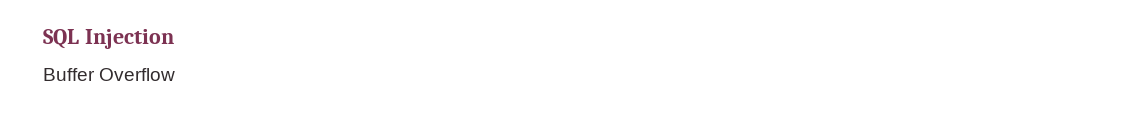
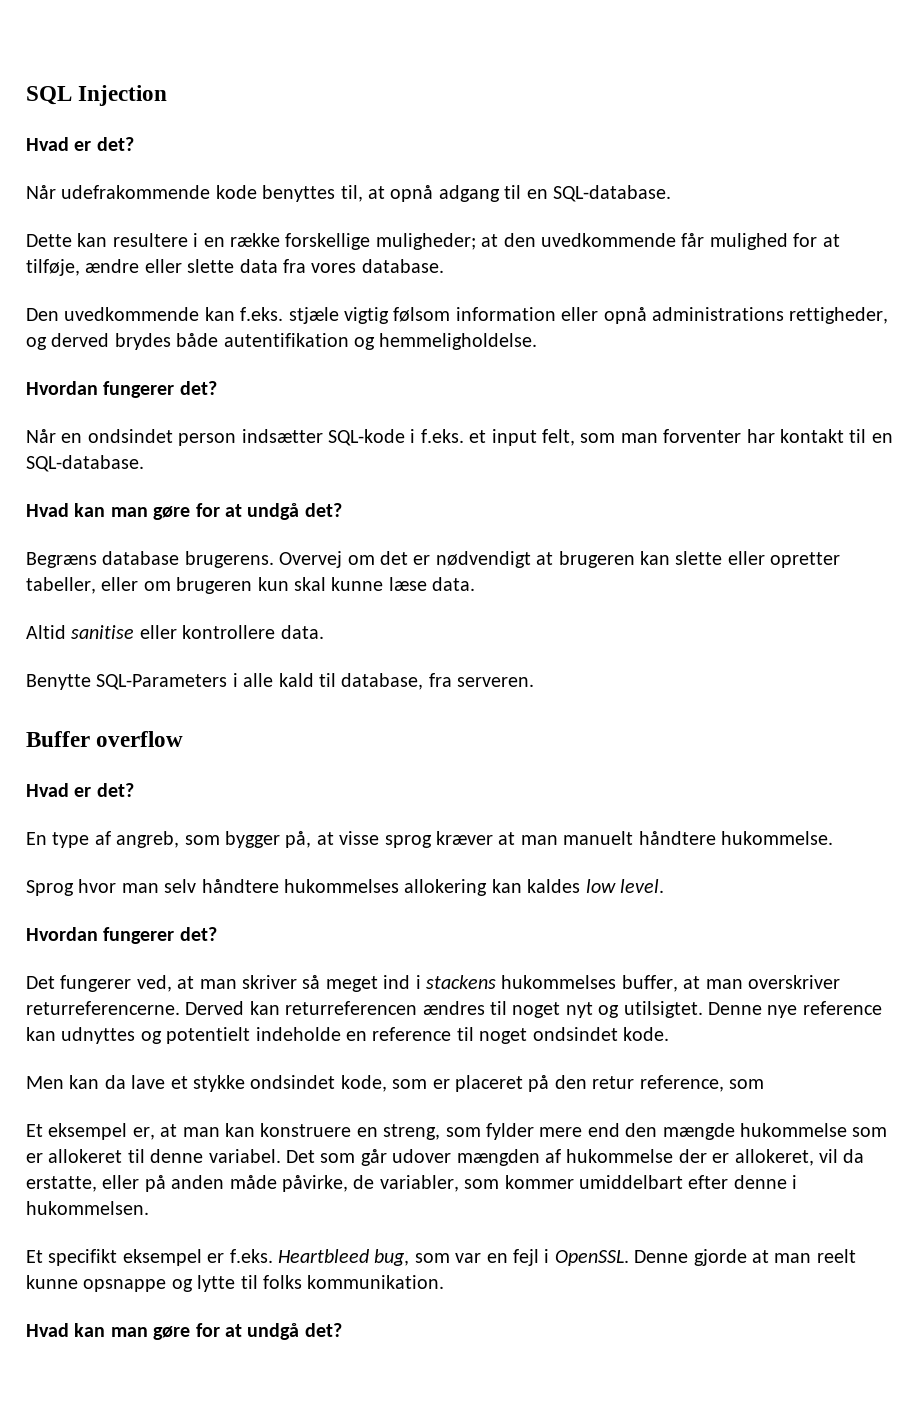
[43,68,176,81] Buffer Overflow -> [26,137,134,151] [26,185,671,202] [26,233,840,250] [26,259,444,276] [26,307,889,324] [26,333,538,350] [26,381,217,398] [26,429,893,446] [26,455,144,472] [26,503,342,520] [26,551,841,568] [26,577,476,594] [26,625,324,639] [26,673,535,690] [26,731,184,747] [26,783,134,797] [26,831,833,848] [26,879,664,896] [26,927,217,944] [26,975,840,992] [26,1001,882,1018] [26,1027,669,1044] [26,1075,764,1092] [26,1123,888,1140] [26,1149,865,1166] [26,1175,798,1192] [26,1201,149,1215] [26,1249,856,1266] [26,1275,445,1292] [26,1323,342,1340] Hvad er det? // Når udefrakommende kode benyttes til, at opnå adgang til en SQL-database. // Dette kan resultere i en række forskellige muligheder; at den uvedkommende får mulighed for at tilføje, ændre eller slette data fra vores database. // Den uvedkommende kan f.eks. stjæle vigtig følsom information eller opnå administrations rettigheder, og derved brydes både autentifikation og hemmeligholdelse. // Hvordan fungerer det? // Når en ondsindet person indsætter SQL-kode i f.eks. et input felt, som man forventer har kontakt til en SQL-database. // Hvad kan man gøre for at undgå det? // Begræns database brugerens. Overvej om det er nødvendigt at brugeren kan slette eller opretter tabeller, eller om brugeren kun skal kunne læse data. // Altid sanitise eller kontrollere data. // Benytte SQL-Parameters i alle kald til database, fra serveren. // Buffer overflow // Hvad er det? // En type af angreb, som bygger på, at visse sprog kræver at man manuelt håndtere hukommelse. // Sprog hvor man selv håndtere hukommelses allokering kan kaldes low level. // Hvordan fungerer det? // Det fungerer ved, at man skriver så meget ind i stackens hukommelses buffer, at man overskriver returreferencerne. Derved kan returreferencen ændres til noget nyt og utilsigtet. Denne nye reference kan udnyttes og potentielt indeholde en reference til noget ondsindet kode. // Men kan da lave et stykke ondsindet kode, som er placeret på den retur reference, som // Et eksempel er, at man kan konstruere en streng, som fylder mere end den mængde hukommelse som er allokeret til denne variabel. Det som går udover mængden af hukommelse der er allokeret, vil da erstatte, eller på anden måde påvirke, de variabler, som kommer umiddelbart efter denne i hukommelsen. // Et specifikt eksempel er f.eks. Heartbleed bug, som var en fejl i OpenSSL. Denne gjorde at man reelt kunne opsnappe og lytte til folks kommunikation. // Hvad kan man gøre for at undgå det?

